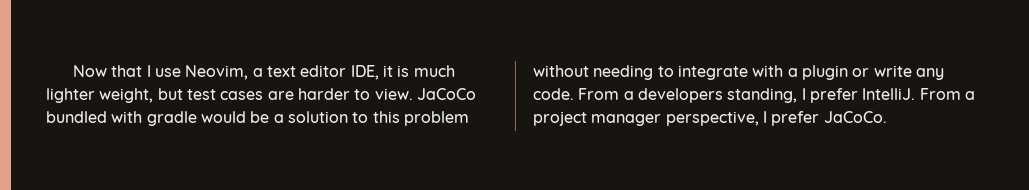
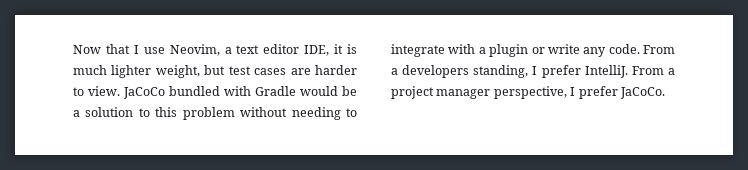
[146,111,197,126] gradle -> [255,86,296,96] Gradle

